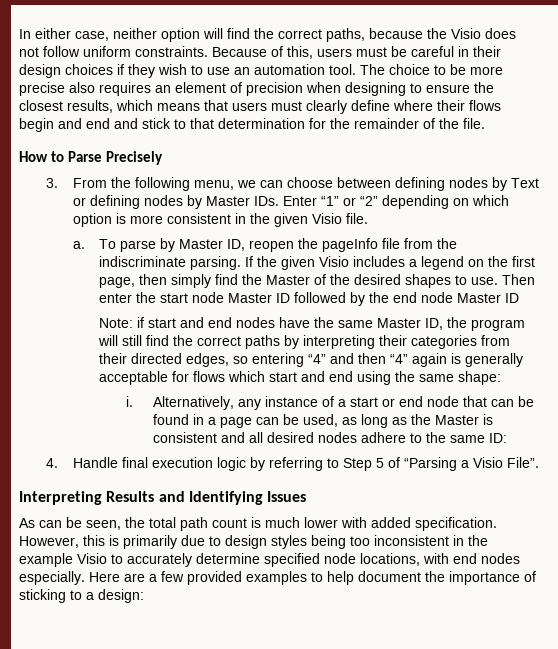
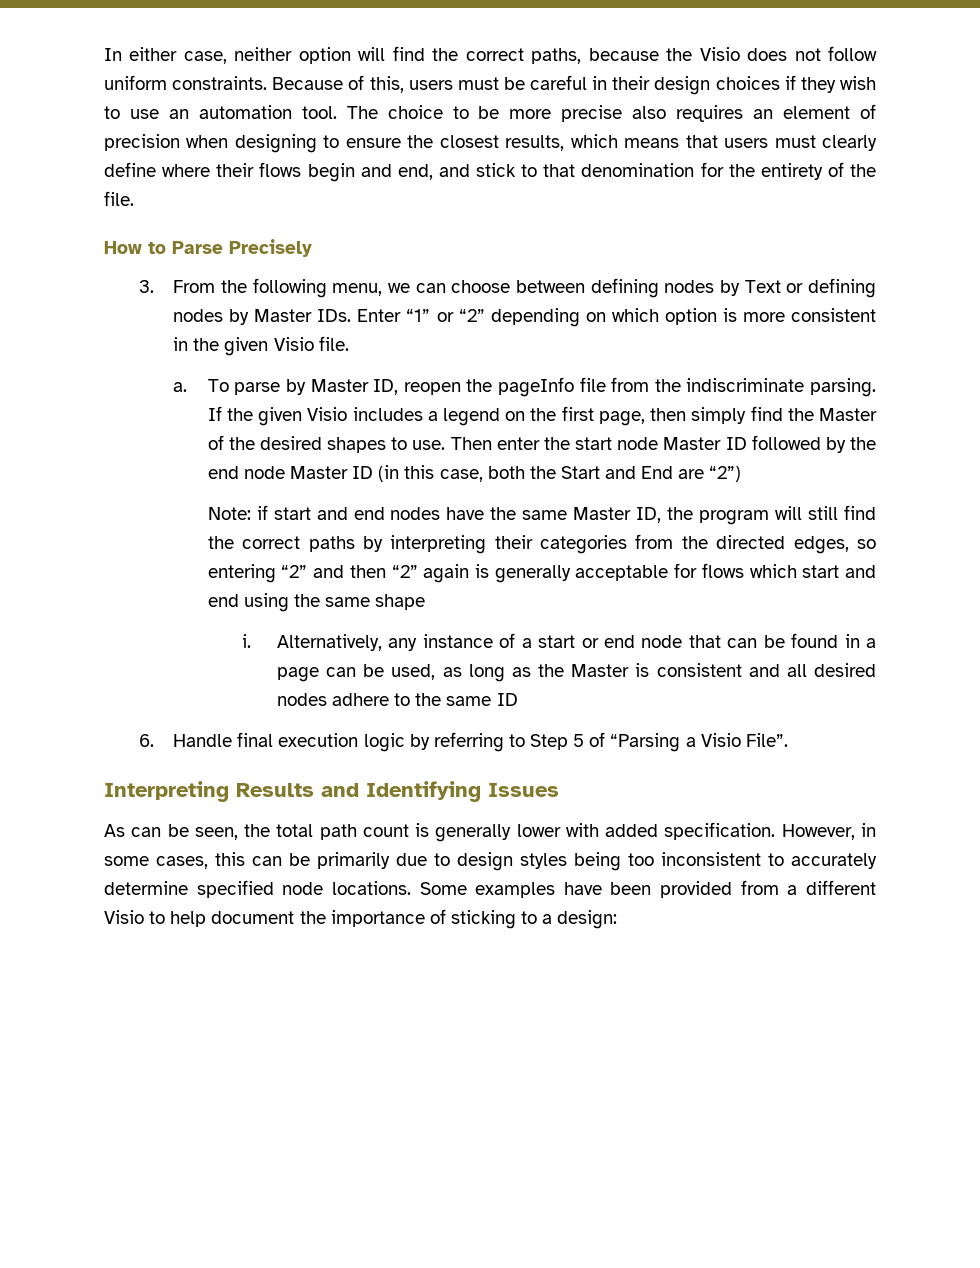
[86,118,110,129] end -> [397,164,433,180] end,
[218,118,305,129] determination -> [581,163,695,177] denomination
[354,118,419,129] remainder -> [760,163,823,180] entirety
(520, 298) none -> [378,465,742,482] (in this case, both the Start and End are “2”)
[99,353,128,364] their -> [681,536,708,549] the
[308,354,327,364] “4” -> [281,565,308,578] “2”
[390,354,409,364] “4” -> [391,565,418,578] “2”
[458,371,502,385] shape: -> [375,594,426,610] shape
[488,433,507,443] [45,458,58,468] ID: // 4. -> [496,693,518,706] [138,734,154,747] ID // 6.
[265,517,300,528] much -> [435,824,512,842] generally
[83,535,119,546] this is -> [860,823,876,837] [104,852,310,869] in some cases, this can be
[453,535,488,546] [19,553,107,567] in the example Visio -> (761, 859) none
[360,553,520,566] [19,571,307,585] locations, with end nodes especially. Here are a few provided examples -> [331,880,876,898] [104,910,144,924] locations. Some examples have been provided from a different Visio

